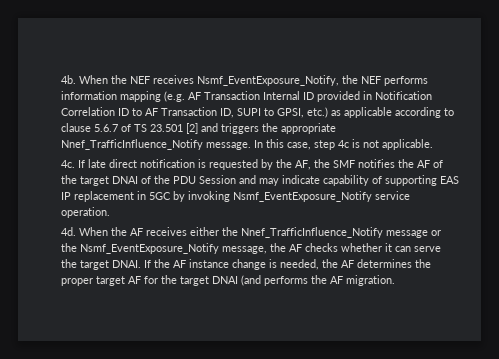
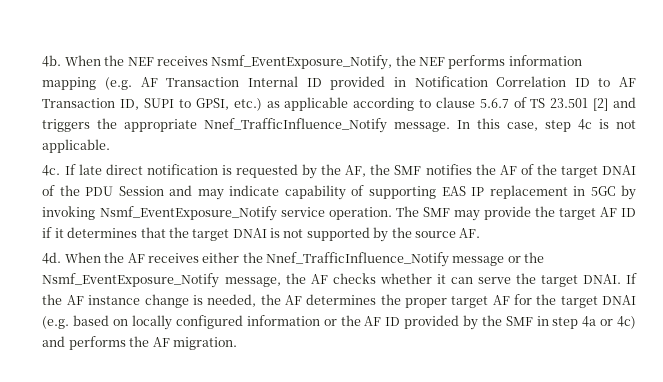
(110, 212) none -> [395,206,637,221] [42,227,481,242] The SMF may provide the target AF ID if it determines that the target DNAI is not supported by the source AF.
[240,275,261,286] (and -> [42,315,637,330] [42,336,66,347] (e.g. based on locally configured information or the AF ID provided by the SMF in step 4a or 4c) and

